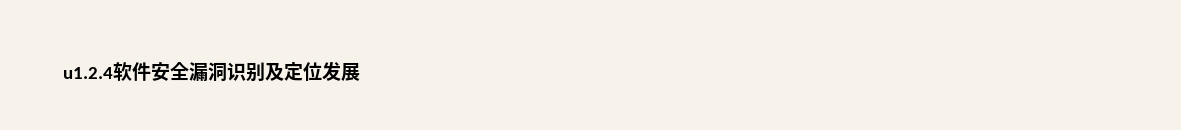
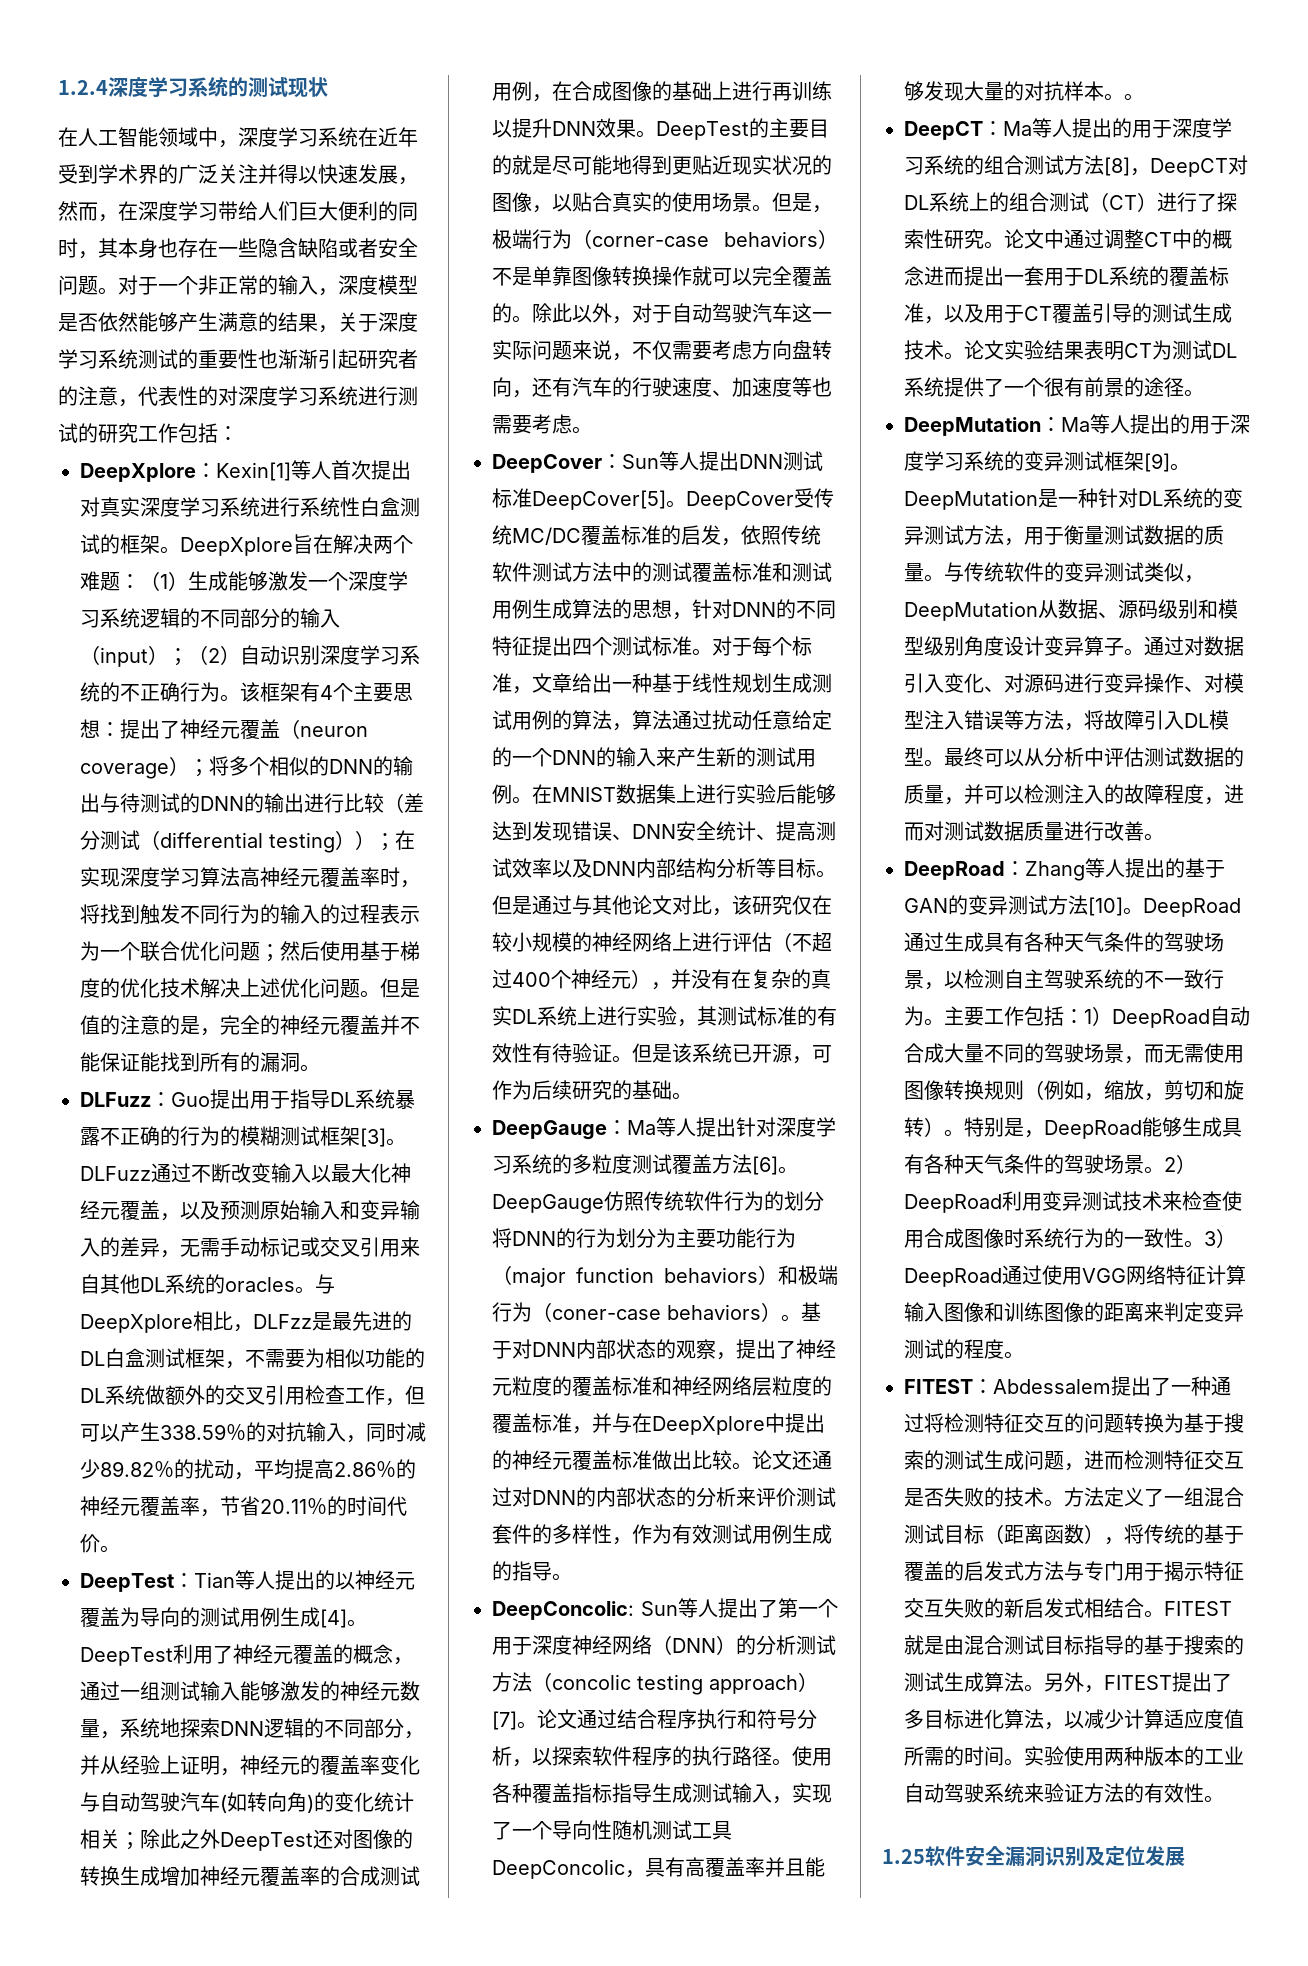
[63,67,113,79] u1.2.4 -> [58,76,328,98] [58,127,418,148] [58,164,418,185] [58,201,418,222] [58,238,418,259] [58,275,418,296] [58,312,418,333] [58,349,418,369] [58,386,418,407] [58,423,238,443] [80,460,411,482] [80,497,420,517] [80,534,413,556] [80,571,408,591] [80,608,340,628] [80,645,420,667] [80,682,413,702] [80,719,368,739] [80,756,413,779] [80,793,424,813] [80,830,415,853] [80,867,420,888] [80,904,420,925] [80,941,420,962] [80,978,420,998] [80,1015,420,1036] [80,1052,320,1072] [80,1089,415,1109] [80,1126,406,1147] [80,1163,411,1183] [80,1200,420,1221] [80,1237,420,1258] [80,1274,335,1294] [80,1311,412,1333] [80,1348,425,1369] [80,1385,425,1406] [80,1422,426,1443] [80,1459,416,1480] [80,1496,407,1517] [80,1534,120,1553] [80,1570,415,1592] [80,1607,367,1628] [80,1644,413,1666] [80,1681,420,1701] [80,1718,424,1739] [80,1755,420,1776] [80,1792,414,1813] [80,1829,413,1851] [80,1866,420,1886] [492,81,832,102] [492,118,829,140] [492,155,832,175] [492,192,832,213] [492,229,838,249] [492,266,832,286] [492,303,832,324] [492,340,832,361] [492,377,832,398] [492,414,592,434] [492,451,823,473] [492,488,834,510] [492,525,821,546] [492,562,832,582] [492,599,836,620] [492,636,812,657] [492,673,832,694] [492,710,832,731] [492,747,816,767] [492,784,836,804] [492,821,836,841] [492,858,836,878] [492,895,832,916] [492,932,832,952] [492,969,831,990] [492,1006,837,1027] [492,1043,832,1064] [492,1080,692,1100] [492,1117,836,1140] [492,1154,798,1175] [492,1191,824,1214] [492,1228,796,1248] [492,1265,838,1287] [492,1302,821,1322] [492,1339,836,1360] [492,1376,832,1396] [492,1413,825,1435] [492,1450,832,1470] [492,1487,836,1507] [492,1524,832,1545] [492,1561,572,1581] [492,1598,838,1620] [492,1635,836,1655] [492,1672,818,1695] [492,1709,817,1730] [492,1746,832,1767] [492,1783,832,1804] [492,1820,732,1840] [492,1857,825,1879] [904,81,1144,101] [904,118,1232,140] [904,155,1248,177] [904,192,1237,212] [904,229,1232,249] [904,266,1229,286] [904,303,1232,324] [904,340,1237,360] [904,377,1204,397] [904,414,1250,436] [904,451,1190,472] [904,488,1243,510] [904,525,1224,546] [904,562,1204,583] [904,599,1238,621] [904,636,1244,656] [904,673,1244,693] [904,710,1229,731] [904,747,1244,767] [904,784,1244,805] [904,821,1164,841] [904,858,1225,881] [904,895,1241,917] [904,932,1224,952] [904,969,1224,990] [904,1006,1250,1028] [904,1043,1244,1064] [904,1080,1244,1101] [904,1117,1242,1139] [904,1154,1196,1174] [904,1191,1242,1213] [904,1228,1236,1248] [904,1265,1246,1287] [904,1302,1244,1322] [904,1339,1024,1359] [904,1376,1231,1396] [904,1413,1244,1433] [904,1450,1244,1471] [904,1487,1244,1507] [904,1524,1244,1545] [904,1561,1244,1582] [904,1598,1232,1618] [904,1635,1244,1655] [904,1672,1232,1693] [904,1709,1244,1730] [904,1746,1244,1766] [904,1783,1224,1803] [882,1849,925,1864] 1.2.4深度学习系统的测试现状 // 在人工智能领域中，深度学习系统在近年受到学术界的广泛关注并得以快速发展，然而，在深度学习带给人们巨大便利的同时，其本身也存在一些隐含缺陷或者安全问题。对于一个非正常的输入，深度模型是否依然能够产生满意的结果，关于深度学习系统测试的重要性也渐渐引起研究者的注意，代表性的对深度学习系统进行测试的研究工作包括： // DeepXplore：Kexin[1]等人首次提出对真实深度学习系统进行系统性白盒测试的框架。DeepXplore旨在解决两个难题：（1）生成能够激发一个深度学习系统逻辑的不同部分的输入（input）；（2）自动识别深度学习系统的不正确行为。该框架有4个主要思想：提出了神经元覆盖（neuron coverage）；将多个相似的DNN的输出与待测试的DNN的输出进行比较（差分测试（differential testing））；在实现深度学习算法高神经元覆盖率时，将找到触发不同行为的输入的过程表示为一个联合优化问题；然后使用基于梯度的优化技术解决上述优化问题。但是值的注意的是，完全的神经元覆盖并不能保证能找到所有的漏洞。 // DLFuzz：Guo提出用于指导DL系统暴露不正确的行为的模糊测试框架[3]。DLFuzz通过不断改变输入以最大化神经元覆盖，以及预测原始输入和变异输入的差异，无需手动标记或交叉引用来自其他DL系统的oracles。与DeepXplore相比，DLFzz是最先进的DL白盒测试框架，不需要为相似功能的DL系统做额外的交叉引用检查工作，但可以产生338.59％的对抗输入，同时减少89.82％的扰动，平均提高2.86％的神经元覆盖率，节省20.11％的时间代价。 // DeepTest：Tian等人提出的以神经元覆盖为导向的测试用例生成[4]。DeepTest利用了神经元覆盖的概念，通过一组测试输入能够激发的神经元数量，系统地探索DNN逻辑的不同部分，并从经验上证明，神经元的覆盖率变化与自动驾驶汽车(如转向角)的变化统计相关；除此之外DeepTest还对图像的转换生成增加神经元覆盖率的合成测试用例，在合成图像的基础上进行再训练以提升DNN效果。DeepTest的主要目的就是尽可能地得到更贴近现实状况的图像，以贴合真实的使用场景。但是，极端行为（corner-case behaviors）不是单靠图像转换操作就可以完全覆盖的。除此以外，对于自动驾驶汽车这一实际问题来说，不仅需要考虑方向盘转向，还有汽车的行驶速度、加速度等也需要考虑。 // DeepCover：Sun等人提出DNN测试标准DeepCover[5]。DeepCover受传统MC/DC覆盖标准的启发，依照传统软件测试方法中的测试覆盖标准和测试用例生成算法的思想，针对DNN的不同特征提出四个测试标准。对于每个标准，文章给出一种基于线性规划生成测试用例的算法，算法通过扰动任意给定的一个DNN的输入来产生新的测试用例。在MNIST数据集上进行实验后能够达到发现错误、DNN安全统计、提高测试效率以及DNN内部结构分析等目标。但是通过与其他论文对比，该研究仅在较小规模的神经网络上进行评估（不超过400个神经元），并没有在复杂的真实DL系统上进行实验，其测试标准的有效性有待验证。但是该系统已开源，可作为后续研究的基础。 // DeepGauge：Ma等人提出针对深度学习系统的多粒度测试覆盖方法[6]。DeepGauge仿照传统软件行为的划分将DNN的行为划分为主要功能行为（major function behaviors）和极端行为（coner-case behaviors）。基于对DNN内部状态的观察，提出了神经元粒度的覆盖标准和神经网络层粒度的覆盖标准，并与在DeepXplore中提出的神经元覆盖标准做出比较。论文还通过对DNN的内部状态的分析来评价测试套件的多样性，作为有效测试用例生成的指导。 // DeepConcolic: Sun等人提出了第一个用于深度神经网络（DNN）的分析测试方法（concolic testing approach）[7]。论文通过结合程序执行和符号分析，以探索软件程序的执行路径。使用各种覆盖指标指导生成测试输入，实现了一个导向性随机测试工具DeepConcolic，具有高覆盖率并且能够发现大量的对抗样本。。 // DeepCT：Ma等人提出的用于深度学习系统的组合测试方法[8]，DeepCT对DL系统上的组合测试（CT）进行了探索性研究。论文中通过调整CT中的概念进而提出一套用于DL系统的覆盖标准，以及用于CT覆盖引导的测试生成技术。论文实验结果表明CT为测试DL系统提供了一个很有前景的途径。 // DeepMutation：Ma等人提出的用于深度学习系统的变异测试框架[9]。DeepMutation是一种针对DL系统的变异测试方法，用于衡量测试数据的质量。与传统软件的变异测试类似，DeepMutation从数据、源码级别和模型级别角度设计变异算子。通过对数据引入变化、对源码进行变异操作、对模型注入错误等方法，将故障引入DL模型。最终可以从分析中评估测试数据的质量，并可以检测注入的故障程度，进而对测试数据质量进行改善。 // DeepRoad：Zhang等人提出的基于GAN的变异测试方法[10]。DeepRoad通过生成具有各种天气条件的驾驶场景，以检测自主驾驶系统的不一致行为。主要工作包括：1）DeepRoad自动合成大量不同的驾驶场景，而无需使用图像转换规则（例如，缩放，剪切和旋转）。特别是，DeepRoad能够生成具有各种天气条件的驾驶场景。2）DeepRoad利用变异测试技术来检查使用合成图像时系统行为的一致性。3）DeepRoad通过使用VGG网络特征计算输入图像和训练图像的距离来判定变异测试的程度。 // FITEST：Abdessalem提出了一种通过将检测特征交互的问题转换为基于搜索的测试生成问题，进而检测特征交互是否失败的技术。方法定义了一组混合测试目标（距离函数），将传统的基于覆盖的启发式方法与专门用于揭示特征交互失败的新启发式相结合。FITEST就是由混合测试目标指导的基于搜索的测试生成算法。另外，FITEST提出了多目标进化算法，以减少计算适应度值所需的时间。实验使用两种版本的工业自动驾驶系统来验证方法的有效性。 // 1.25

